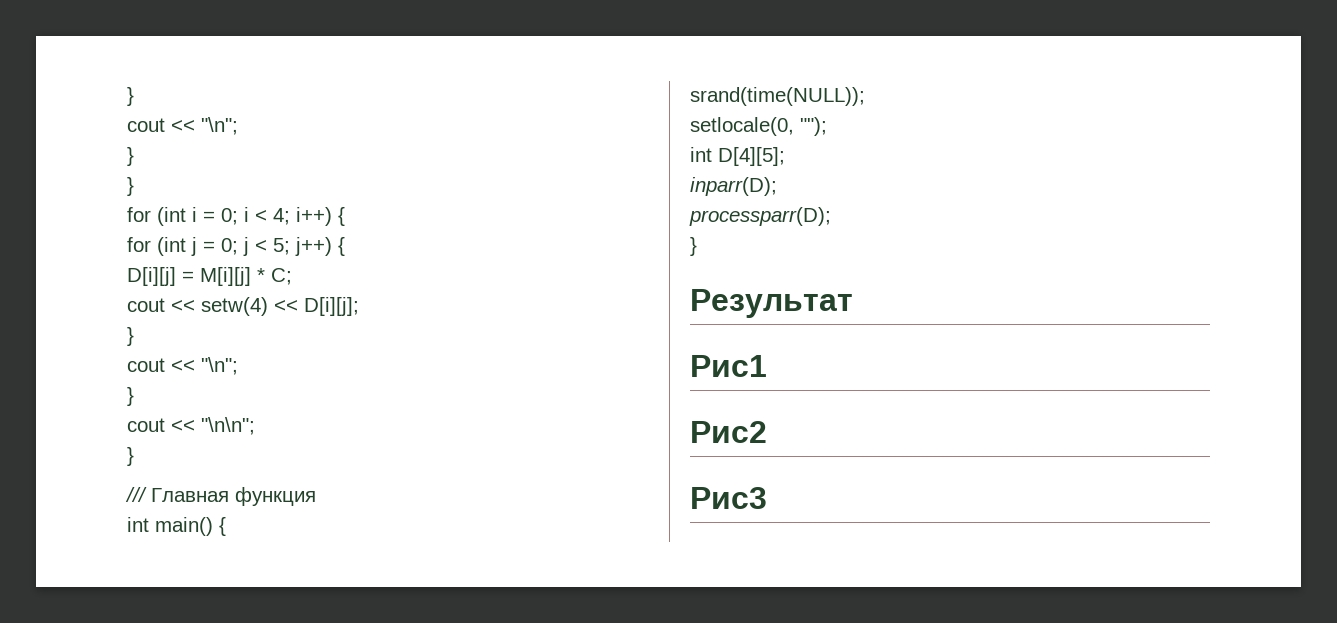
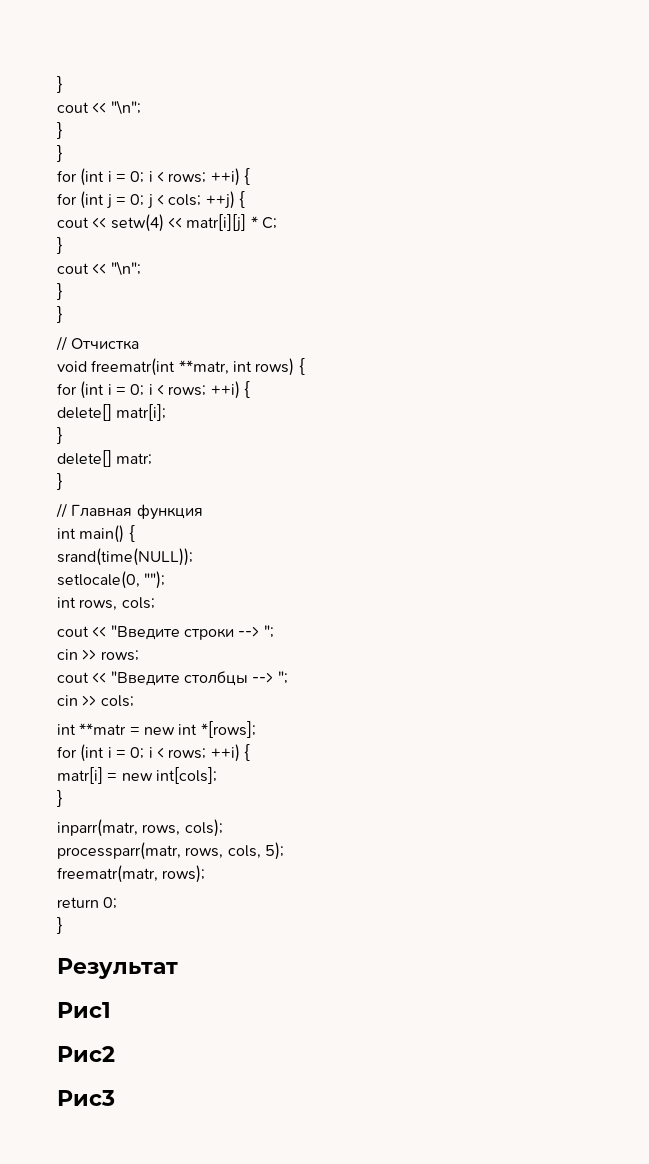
[273,207,332,226] 4; i++) -> [168,168,240,186] rows; ++i)
[273,237,345,256] [127,267,292,286] 5; j++) { // D[i][j] = M[i][j] * C; -> [168,191,245,209] cols; ++j) {
[304,297,359,316] [127,327,134,346] [127,357,238,375] [127,387,134,406] [127,417,255,435] [127,447,134,466] [125,487,147,502] D[i][j]; // } // cout << "\n"; // } // cout << "\n\n"; // } // /// -> [186,214,277,232] [57,237,63,254] [57,261,141,276] [57,283,63,300] [57,306,63,323] [56,336,140,351] [57,358,305,376] [57,381,250,399] [57,404,167,421] [57,427,63,444] [57,450,153,467] [57,473,63,490] [56,503,67,518] matr[i][j] * C; // } // cout << "\n"; // } // } // // Отчистка // void freematr(int **matr, int rows) { // for (int i = 0; i < rows; ++i) { // delete[] matr[i]; // } // delete[] matr; // } // //
[718,147,785,166] [690,177,777,196] [689,207,831,226] D[4][5]; // inparr(D); // processparr(D); -> [79,597,155,611] [57,625,274,640] [57,649,139,661] [57,671,288,686] [57,695,134,707] [57,721,256,738] [57,744,250,762] [57,767,217,784] [57,790,63,807] [57,819,223,837] [57,842,284,860] [57,865,206,883] [57,897,118,909] rows, cols; // cout << "Введите строки --> "; // cin >> rows; // cout << "Введите столбцы --> "; // cin >> cols; // int **matr = new int *[rows]; // for (int i = 0; i < rows; ++i) { // matr[i] = new int[cols]; // } // inparr(matr, rows, cols); // processparr(matr, rows, cols, 5); // freematr(matr, rows); // return 0;

